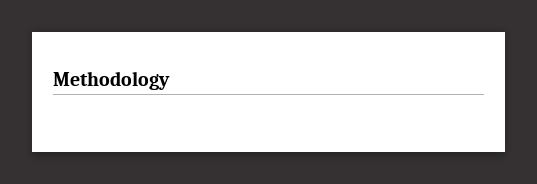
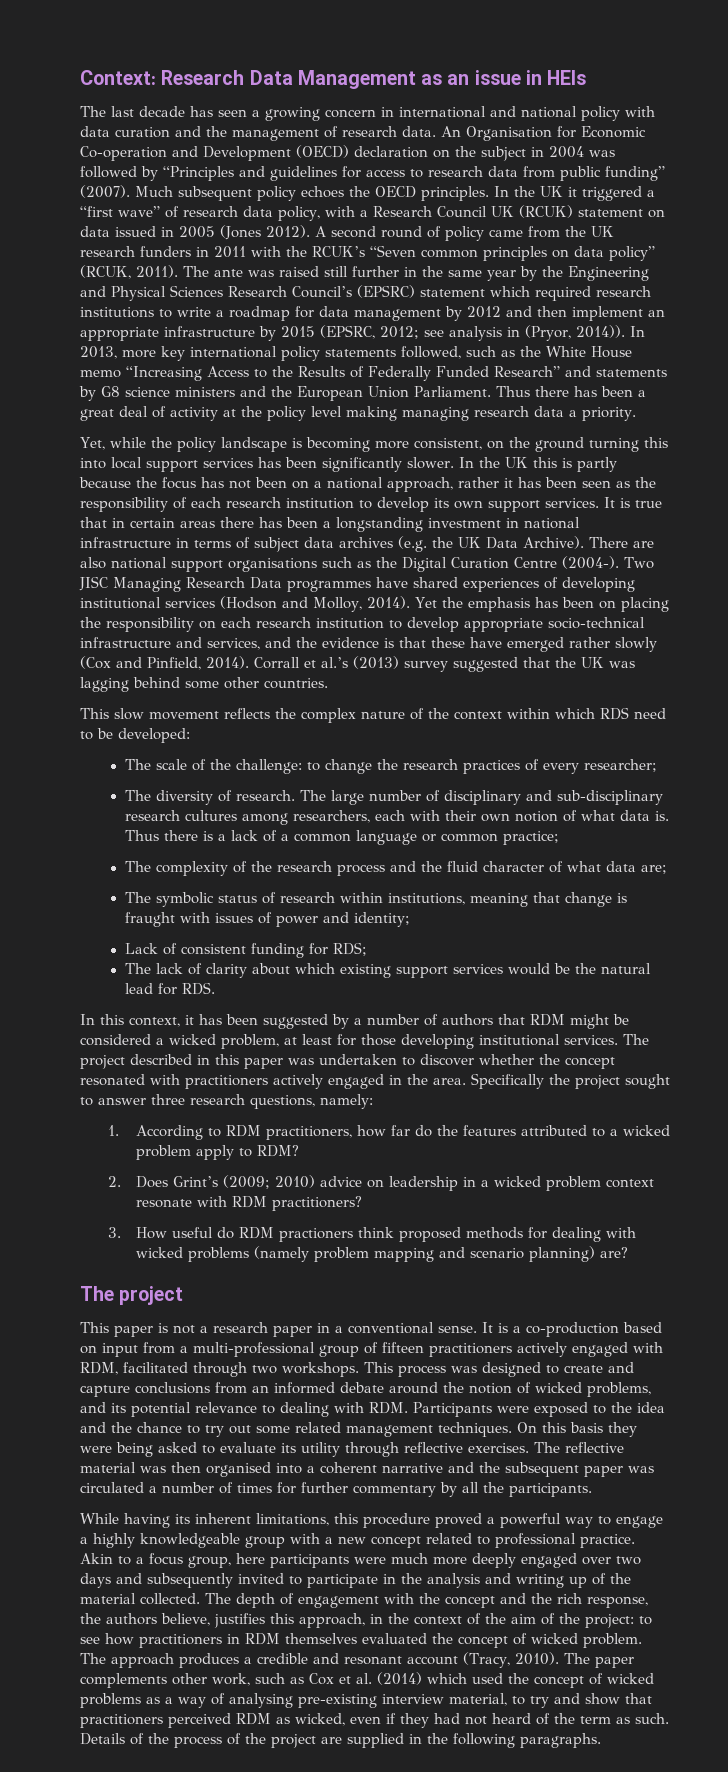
[53,71,170,90] Methodology -> [80,70,587,89] [80,106,655,121] [80,126,646,141] [80,145,615,161] [80,166,665,181] [80,185,655,201] [80,205,665,221] [80,225,614,241] [80,245,655,261] [80,265,649,281] [80,285,651,301] [80,306,665,321] [80,325,645,341] [80,346,632,361] [80,366,667,381] [79,386,646,401] [80,406,636,421] [80,437,668,452] [80,457,617,472] [79,477,656,492] [80,497,662,512] [80,517,580,532] [80,536,654,552] [80,556,654,572] [79,576,635,592] [80,596,669,612] [80,617,645,632] [80,637,657,652] [80,656,635,672] [80,677,328,692] [80,707,666,723] [80,728,190,743] [124,759,657,774] [124,790,663,805] [124,810,669,825] [124,830,559,845] [124,861,667,876] [124,892,627,907] [124,912,410,927] [124,942,367,958] [124,963,651,978] [124,982,215,995] [80,1014,629,1029] [80,1034,649,1049] [80,1054,615,1069] [80,1073,670,1089] [80,1094,373,1109] [108,1125,671,1140] [136,1145,300,1160] [108,1175,655,1191] [136,1196,363,1211] [108,1227,637,1242] [136,1246,629,1262] [80,1286,184,1305] [80,1322,662,1337] [80,1342,663,1357] [80,1362,634,1377] [80,1382,651,1397] [80,1402,665,1417] [80,1422,637,1437] [80,1442,624,1457] [80,1462,654,1477] [80,1482,592,1497] [80,1513,663,1528] [80,1533,635,1548] [80,1553,641,1568] [80,1573,631,1588] [80,1593,648,1608] [80,1613,652,1628] [80,1633,642,1648] [80,1652,634,1668] [80,1672,654,1688] [80,1693,652,1708] [80,1713,669,1728] [80,1733,601,1748] Context: Research Data Management as an issue in HEIs // The last decade has seen a growing concern in international and national policy with data curation and the management of research data. An Organisation for Economic Co-operation and Development (OECD) declaration on the subject in 2004 was followed by “Principles and guidelines for access to research data from public funding” (2007). Much subsequent policy echoes the OECD principles. In the UK it triggered a “first wave” of research data policy, with a Research Council UK (RCUK) statement on data issued in 2005 (Jones 2012). A second round of policy came from the UK research funders in 2011 with the RCUK’s “Seven common principles on data policy” (RCUK, 2011). The ante was raised still further in the same year by the Engineering and Physical Sciences Research Council’s (EPSRC) statement which required research institutions to write a roadmap for data management by 2012 and then implement an appropriate infrastructure by 2015 (EPSRC, 2012; see analysis in (Pryor, 2014)). In 2013, more key international policy statements followed, such as the White House memo “Increasing Access to the Results of Federally Funded Research” and statements by G8 science ministers and the European Union Parliament. Thus there has been a great deal of activity at the policy level making managing research data a priority. // Yet, while the policy landscape is becoming more consistent, on the ground turning this into local support services has been significantly slower. In the UK this is partly because the focus has not been on a national approach, rather it has been seen as the responsibility of each research institution to develop its own support services. It is true that in certain areas there has been a longstanding investment in national infrastructure in terms of subject data archives (e.g. the UK Data Archive). There are also national support organisations such as the Digital Curation Centre (2004-). Two JISC Managing Research Data programmes have shared experiences of developing institutional services (Hodson and Molloy, 2014). Yet the emphasis has been on placing the responsibility on each research institution to develop appropriate socio-technical infrastructure and services, and the evidence is that these have emerged rather slowly (Cox and Pinfield, 2014). Corrall et al.’s (2013) survey suggested that the UK was lagging behind some other countries. // This slow movement reflects the complex nature of the context within which RDS need to be developed: // The scale of the challenge: to change the research practices of every researcher; // The diversity of research. The large number of disciplinary and sub-disciplinary research cultures among researchers, each with their own notion of what data is. Thus there is a lack of a common language or common practice; // The complexity of the research process and the fluid character of what data are; // The symbolic status of research within institutions, meaning that change is fraught with issues of power and identity; // Lack of consistent funding for RDS; // The lack of clarity about which existing support services would be the natural lead for RDS. // In this context, it has been suggested by a number of authors that RDM might be considered a wicked problem, at least for those developing institutional services. The project described in this paper was undertaken to discover whether the concept resonated with practitioners actively engaged in the area. Specifically the project sought to answer three research questions, namely: // 1. According to RDM practitioners, how far do the features attributed to a wicked problem apply to RDM? // 2. Does Grint’s (2009; 2010) advice on leadership in a wicked problem context resonate with RDM practitioners? // 3. How useful do RDM practioners think proposed methods for dealing with wicked problems (namely problem mapping and scenario planning) are? // The project // This paper is not a research paper in a conventional sense. It is a co-production based on input from a multi-professional group of fifteen practitioners actively engaged with RDM, facilitated through two workshops. This process was designed to create and capture conclusions from an informed debate around the notion of wicked problems, and its potential relevance to dealing with RDM. Participants were exposed to the idea and the chance to try out some related management techniques. On this basis they were being asked to evaluate its utility through reflective exercises. The reflective material was then organised into a coherent narrative and the subsequent paper was circulated a number of times for further commentary by all the participants. // While having its inherent limitations, this procedure proved a powerful way to engage a highly knowledgeable group with a new concept related to professional practice. Akin to a focus group, here participants were much more deeply engaged over two days and subsequently invited to participate in the analysis and writing up of the material collected. The depth of engagement with the concept and the rich response, the authors believe, justifies this approach, in the context of the aim of the project: to see how practitioners in RDM themselves evaluated the concept of wicked problem. The approach produces a credible and resonant account (Tracy, 2010). The paper complements other work, such as Cox et al. (2014) which used the concept of wicked problems as a way of analysing pre-existing interview material, to try and show that practitioners perceived RDM as wicked, even if they had not heard of the term as such. Details of the process of the project are supplied in the following paragraphs.

